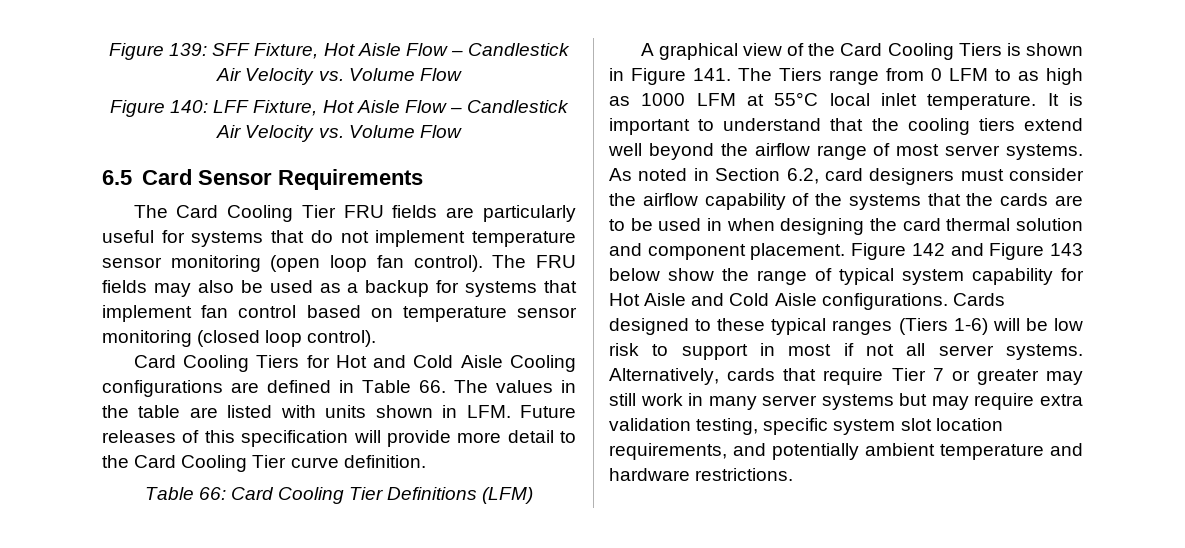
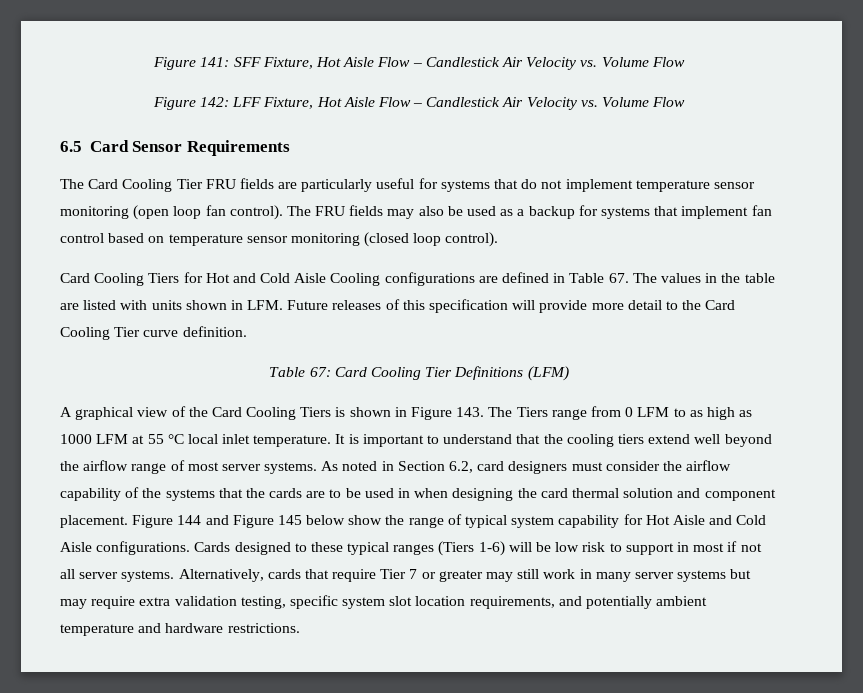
[108,43,208,60] Figure 139: -> [153,57,230,70] Figure 141:
[170,100,209,113] 140: -> [199,97,229,107] 142:
[419,380,446,393] 66. -> [608,273,629,283] 67.
[198,487,226,500] 66: -> [309,367,331,377] 67:
[693,68,731,81] 141. -> [456,407,485,417] 143.
[774,92,819,106] 55°C -> [147,434,184,444] 55 °C
[911,243,945,256] 142 -> [177,515,202,525] 144
[1050,243,1083,256] 143 -> [277,515,302,525] 145

